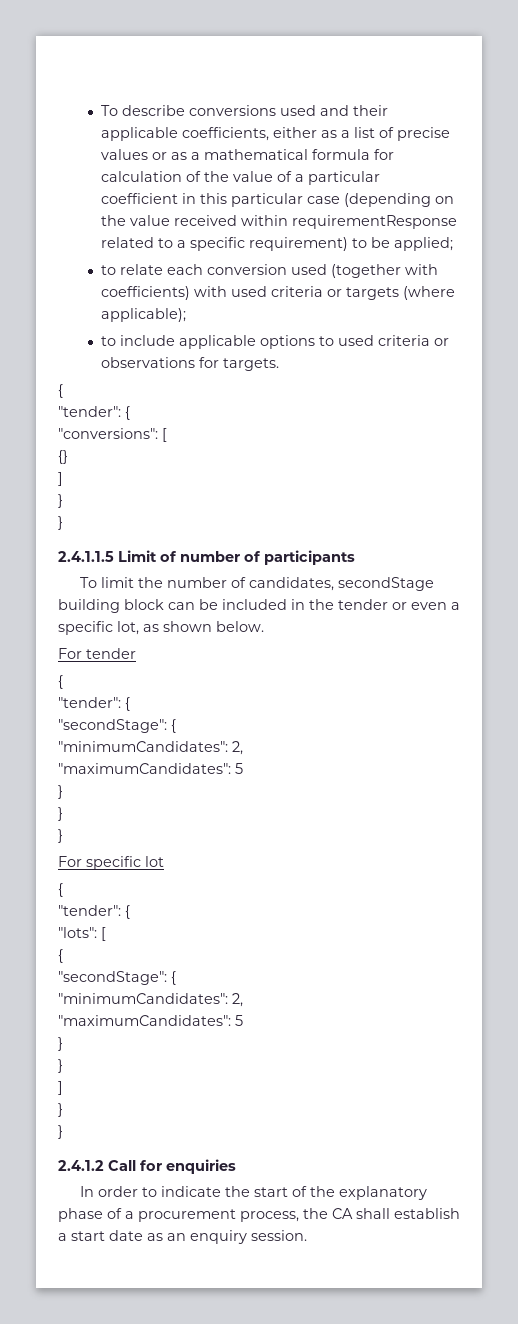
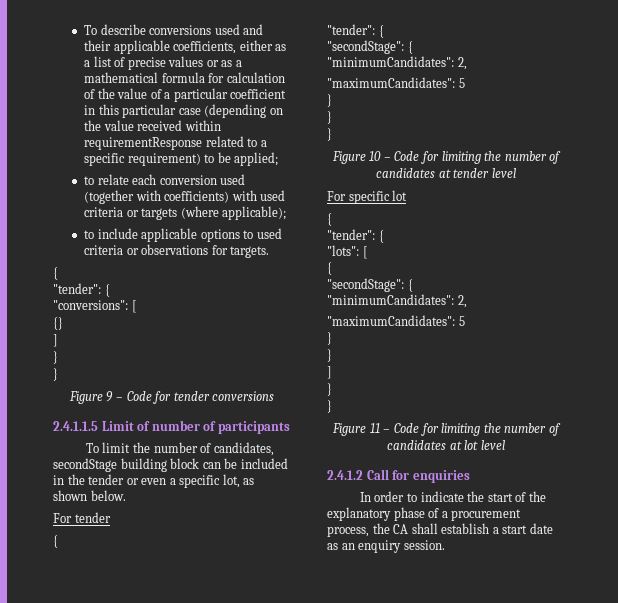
(63, 523) none -> [68,391,275,404] // Figure 9 – Code for tender conversions
(63, 836) none -> [331,151,562,164] [376,168,516,178] // Figure 10 – Code for limiting the number of candidates at tender level
(63, 1132) none -> [332,423,561,436] [387,440,505,450] // Figure 11 – Code for limiting the number of candidates at lot level

